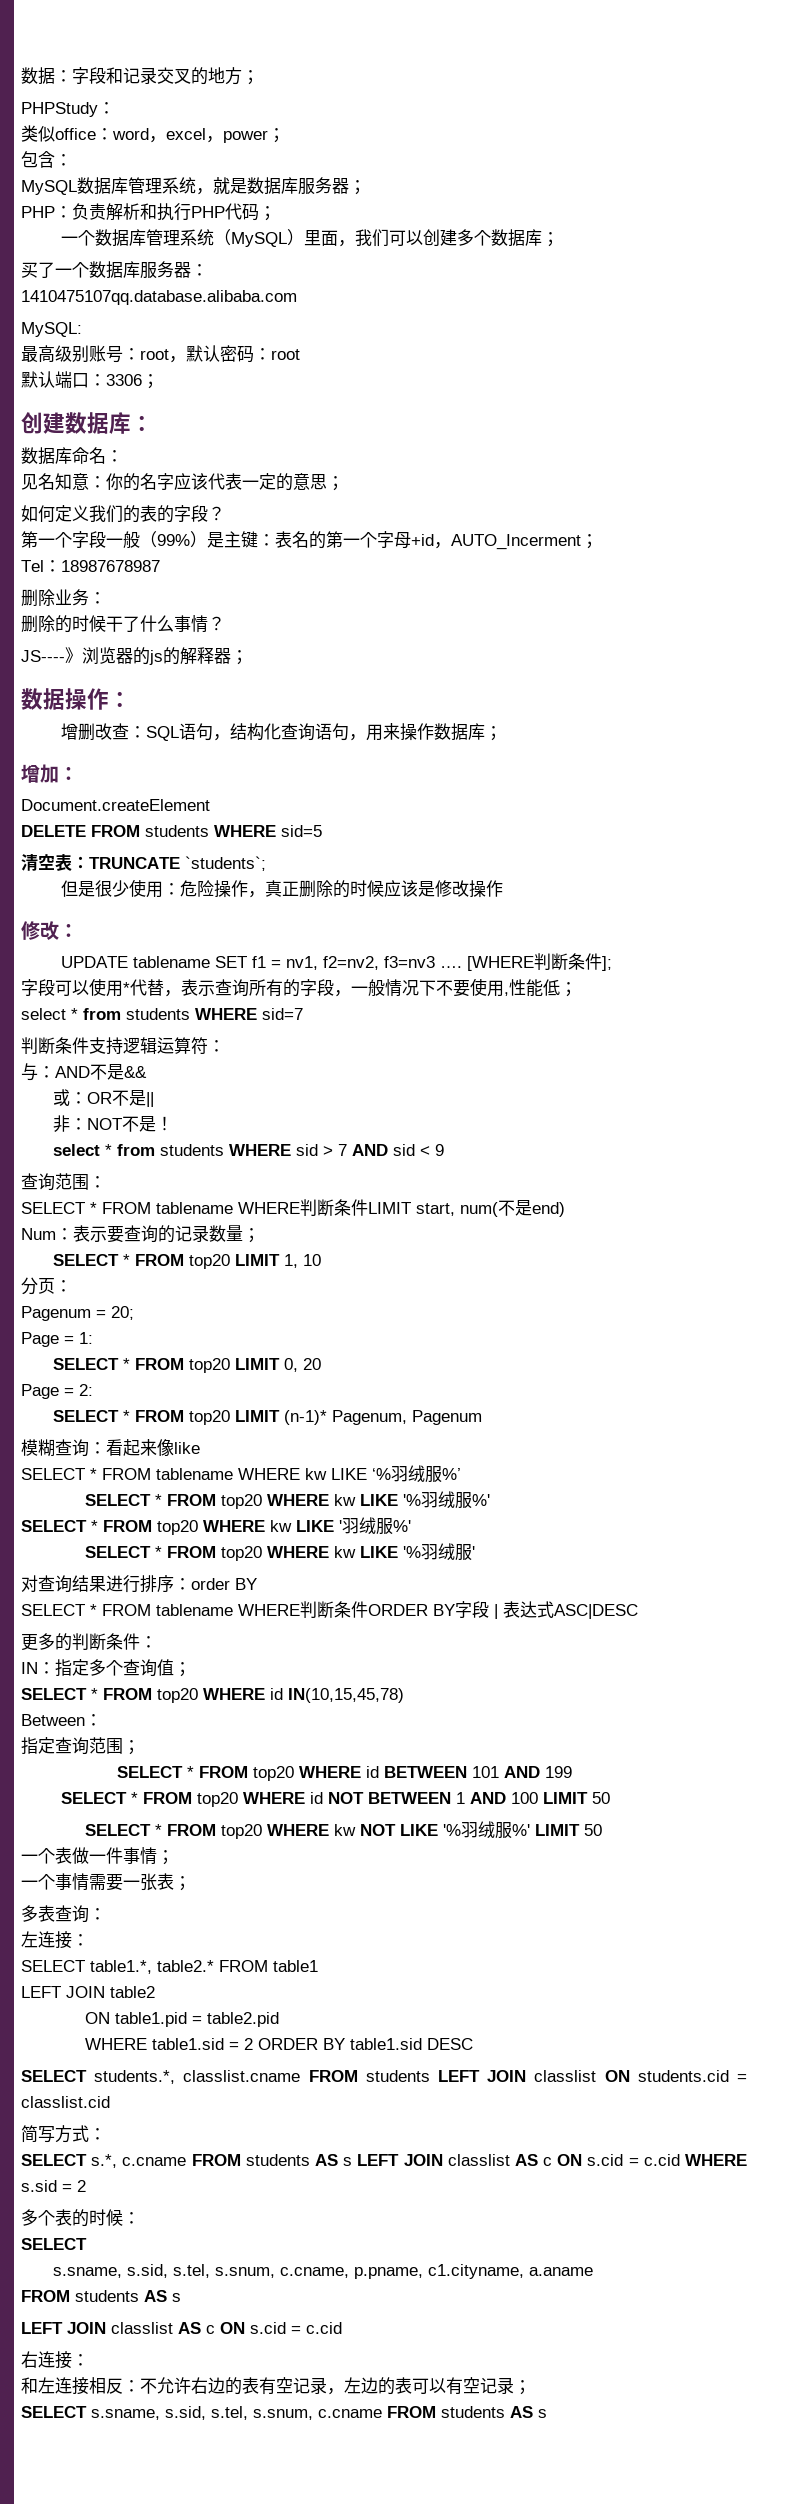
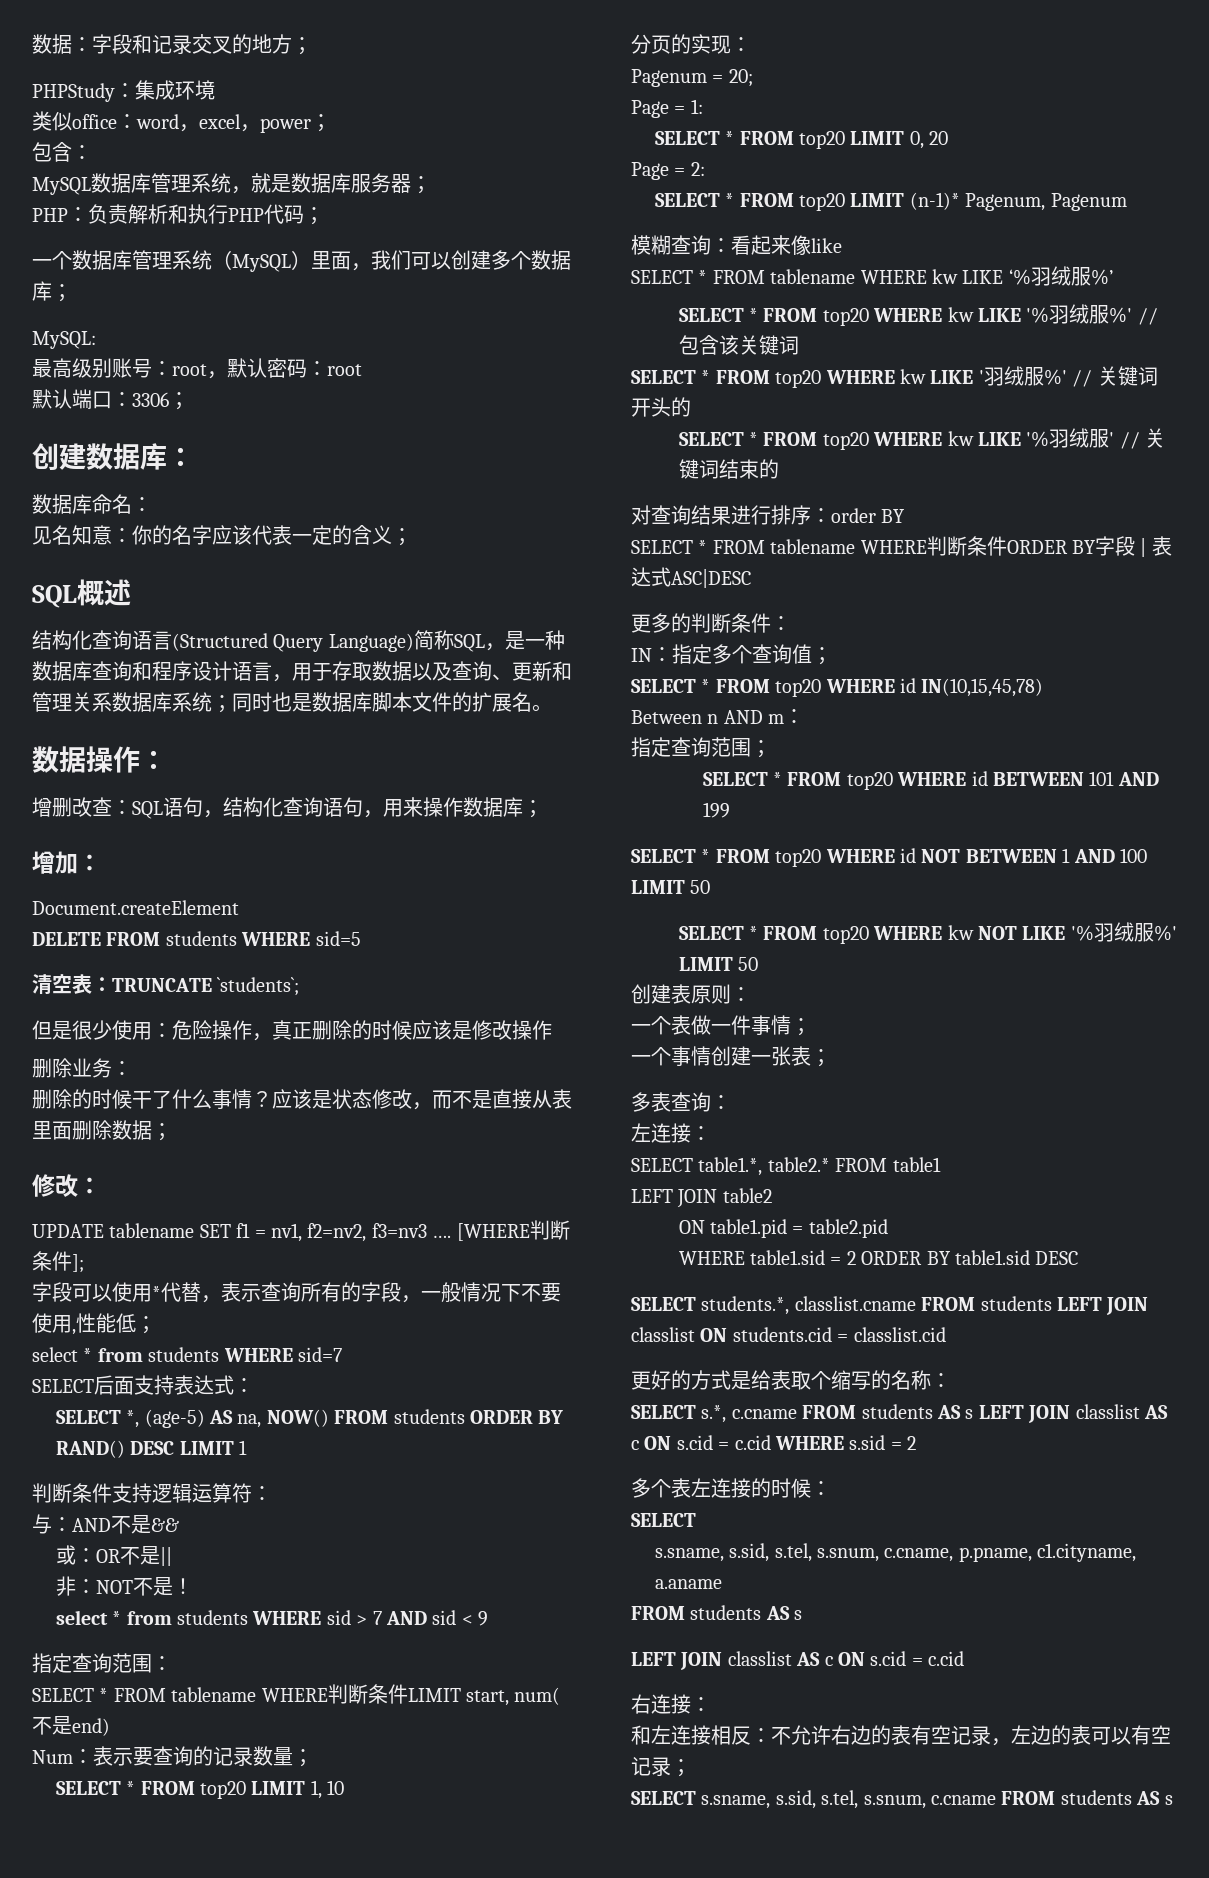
(115, 108) none -> [135,80,215,100] 集成环境
[21,261,208,279] [21,290,297,305] // 买了一个数据库服务器： // 1410475107qq.database.alibaba.com -> (72, 293) none
[293,473,344,491] [21,505,225,523] [21,531,598,550] [21,560,160,572] [21,589,106,607] [21,615,225,633] [21,647,248,665] 意思； // 如何定义我们的表的字段？ // 第一个字段一般（99%）是主键：表名的第一个字母+id，AUTO_Incerment； // Tel：18987678987 // 删除业务： // 删除的时候干了什么事情？ // JS----》浏览器的js的解释器； -> [352,525,412,546] [32,579,131,608] [32,630,565,652] [32,661,572,682] [32,692,552,713] 含义； // SQL概述 // 结构化查询语言(Structured Query Language)简称SQL，是一种数据库查询和程序设计语言，用于存取数据以及查询、更新和管理关系数据库系统；同时也是数据库脚本文件的扩展名。
(503, 888) none -> [32,1058,132,1078] [32,1089,572,1110] [32,1120,172,1141] // 删除业务： // 删除的时候干了什么事情？应该是状态修改，而不是直接从表里面删除数据；
(303, 1014) none -> [32,1375,254,1395] [55,1409,564,1428] [55,1440,248,1458] // SELECT后面支持表达式： // SELECT *, (age-5) AS na, NOW() FROM students ORDER BY RAND() DESC LIMIT 1
(444, 1150) none -> [32,1653,72,1673] 指定
(55, 1286) none -> [671,34,731,54] 的实现
(490, 1500) none -> [1137,308,1158,325] [678,335,799,355] // 包含该关键词
(411, 1526) none -> [1072,366,1158,387] [631,397,691,417] // 关键词开头的
(475, 1552) none -> [1119,428,1166,449] [678,459,779,479] // 关键词结束的
(85, 1720) none -> [707,710,785,724] n AND m
(602, 1830) none -> [631,984,751,1004] // 创建表原则：
[89,1873,123,1891] 需要 -> [711,1046,751,1066] 创建
[21,2125,89,2143] 简写方式 -> [631,1370,931,1390] 更好的方式是给表取个缩写的名称
(72, 2217) none -> [691,1478,751,1498] 左连接

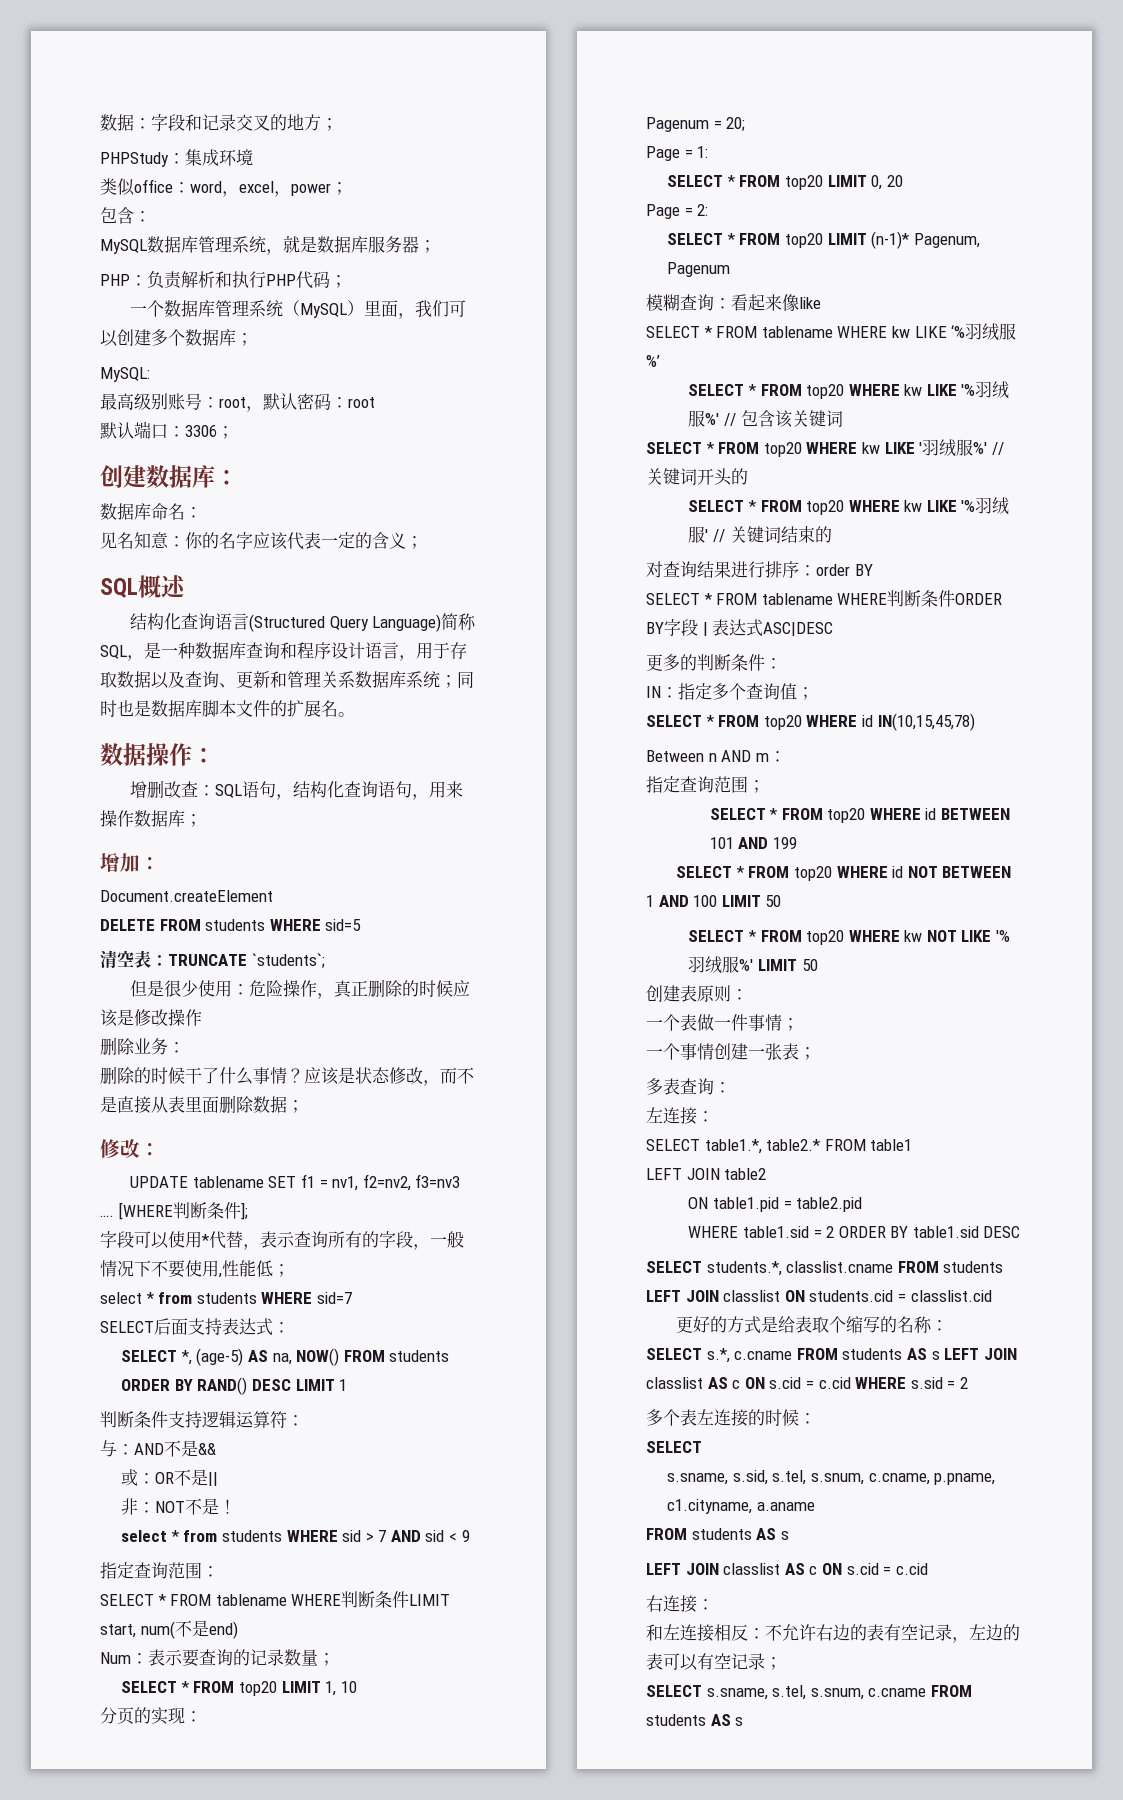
[775,1790,816,1809] s.sid, -> (768, 1694) none

